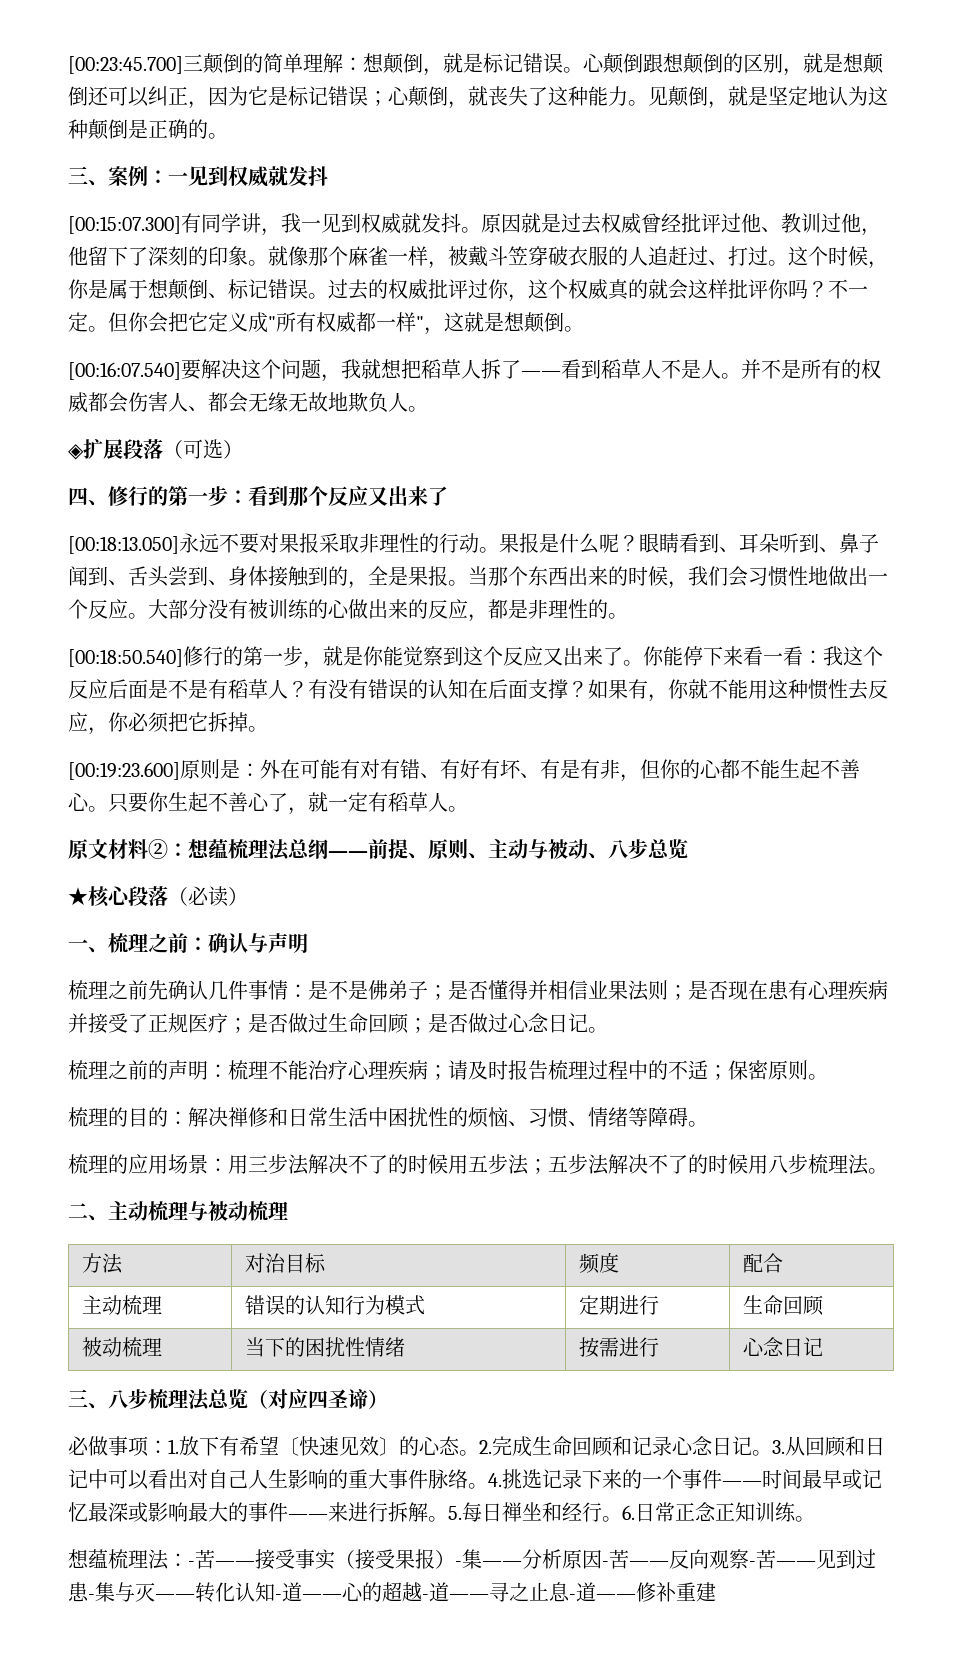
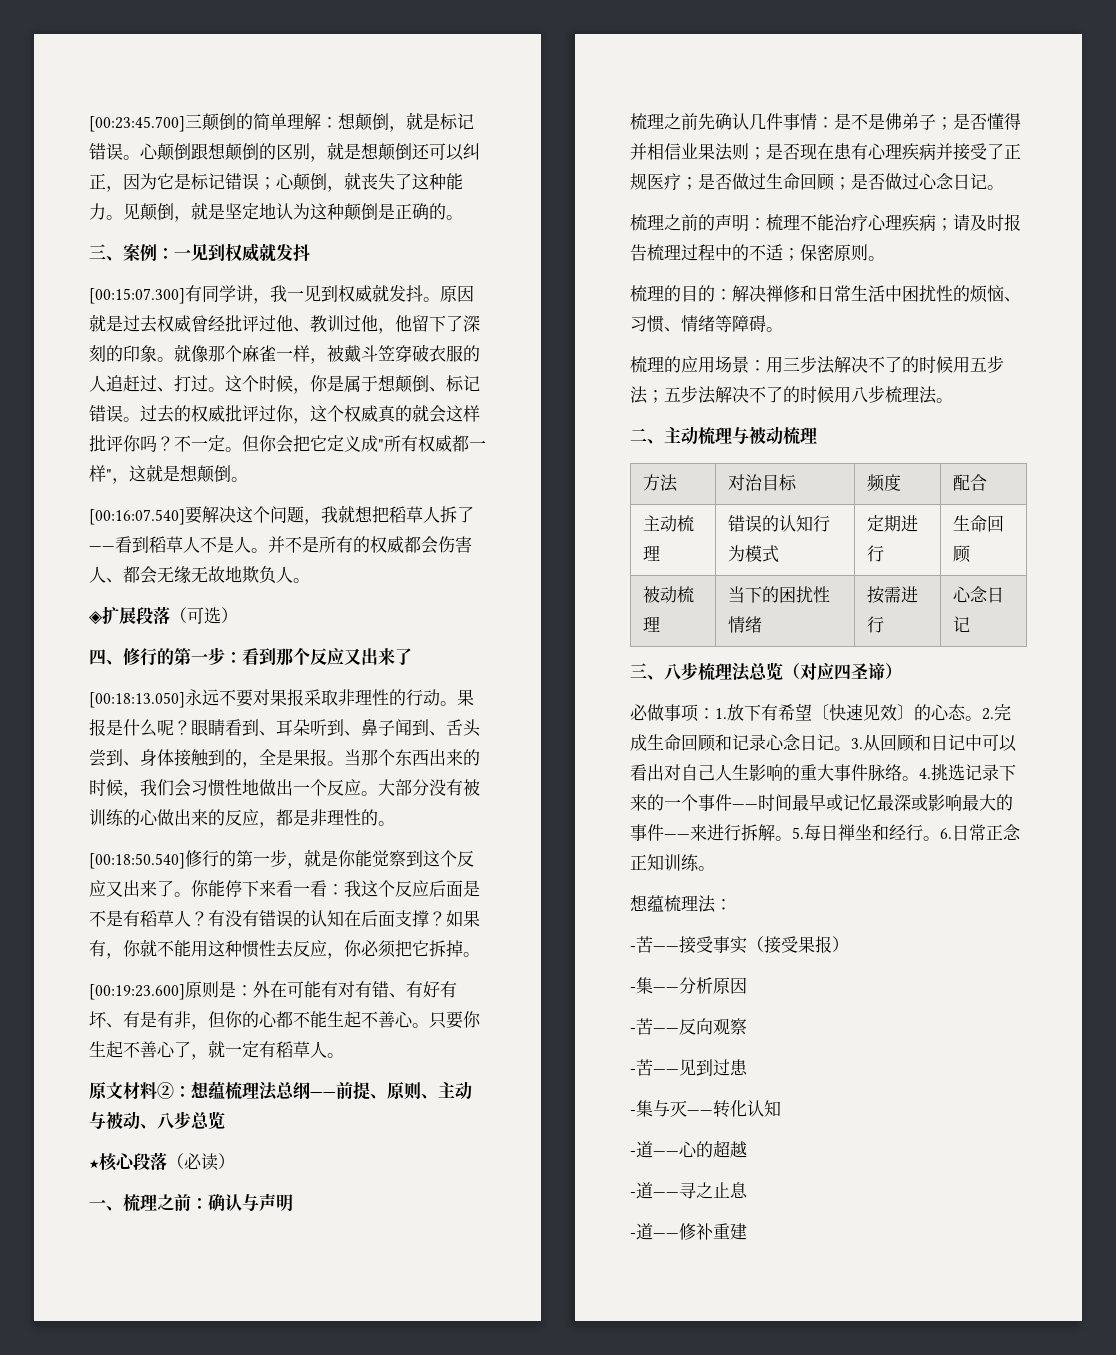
(188, 1560) none -> (732, 904) //
(455, 1559) none -> (849, 944) //
(602, 1559) none -> (747, 985) //
(749, 1559) none -> (747, 1026) //
(89, 1592) none -> (748, 1067) //
(275, 1592) none -> (781, 1108) //
(422, 1592) none -> (747, 1149) //
(570, 1592) none -> (748, 1190) //

